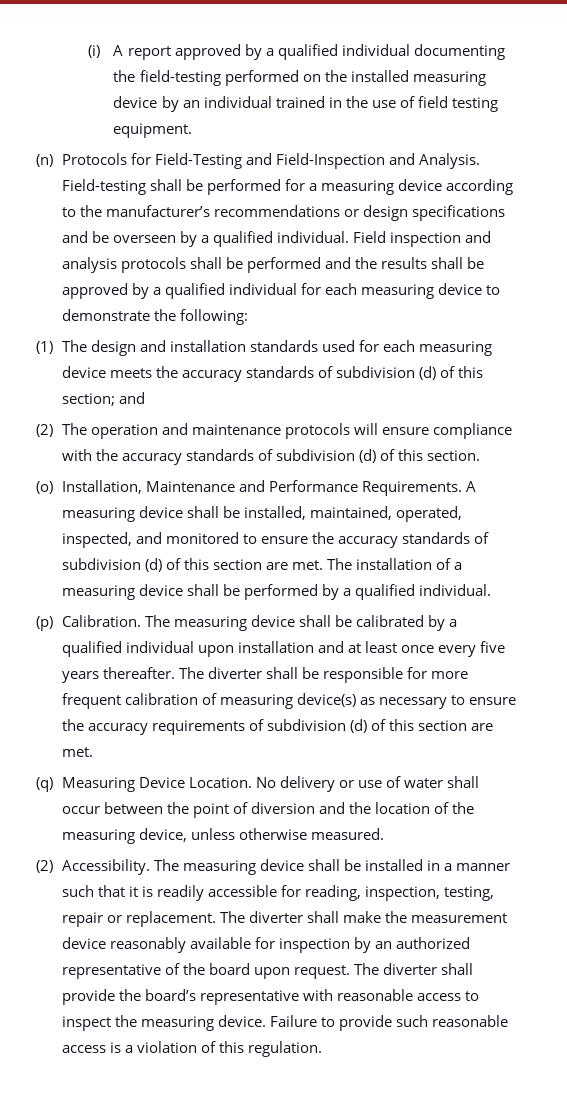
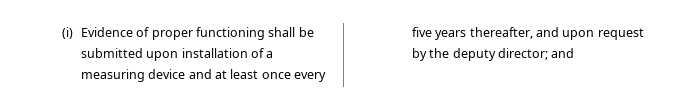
[113,44,505,60] [113,70,486,86] [113,96,498,112] [113,123,193,138] [36,153,481,169] [61,179,514,195] [61,205,506,221] [61,231,492,247] [61,257,485,273] [61,283,501,299] [61,309,248,325] [36,340,493,356] [61,366,484,382] [61,392,145,406] [36,423,513,439] [61,449,481,465] [36,480,477,496] [61,506,463,522] [61,532,490,548] [61,558,353,572] A report approved by a qualified individual documenting the field-testing performed on the installed measuring device by an individual trained in the use of field testing equipment. // (n) Protocols for Field-Testing and Field-Inspection and Analysis. Field-testing shall be performed for a measuring device according to the manufacturer’s recommendations or design specifications and be overseen by a qualified individual. Field inspection and analysis protocols shall be performed and the results shall be approved by a qualified individual for each measuring device to demonstrate the following: // (1) The design and installation standards used for each measuring device meets the accuracy standards of subdivision (d) of this section; and // (2) The operation and maintenance protocols will ensure compliance with the accuracy standards of subdivision (d) of this section. // (o) Installation, Maintenance and Performance Requirements. A measuring device shall be installed, maintained, operated, inspected, and monitored to ensure the accuracy standards of subdivision (d) of this section are met. The -> [80,27,314,40] [80,48,179,61] Evidence of proper functioning shall be submitted upon
[186,584,492,600] [36,615,458,631] [61,641,314,657] shall be performed by a qualified individual. // (p) Calibration. The measuring device shall be calibrated by a qualified individual upon installation -> (186, 74) none
[102,667,469,683] [61,693,517,709] [61,719,494,735] [61,747,93,757] [36,776,480,792] [61,802,475,818] [61,828,385,844] [36,859,511,875] [61,885,495,901] [61,911,508,927] [61,937,471,953] [61,963,474,979] [61,989,480,1005] [61,1015,509,1031] [61,1041,323,1057] thereafter. The diverter shall be responsible for more frequent calibration of measuring device(s) as necessary to ensure the accuracy requirements of subdivision (d) of this section are met. // (q) Measuring Device Location. No delivery or use of water shall occur between the point of diversion and the location of the measuring device, unless otherwise measured. // (2) Accessibility. The measuring device shall be installed in a manner such that it is readily accessible for reading, inspection, testing, repair or replacement. The diverter shall make the measurement device reasonably available for inspection by an authorized representative of the board upon request. The diverter shall provide the board’s representative with reasonable access to inspect the measuring device. Failure to provide such reasonable access is a violation of this regulation. -> [469,27,644,40] [411,48,575,61] thereafter, and upon request by the deputy director; and

